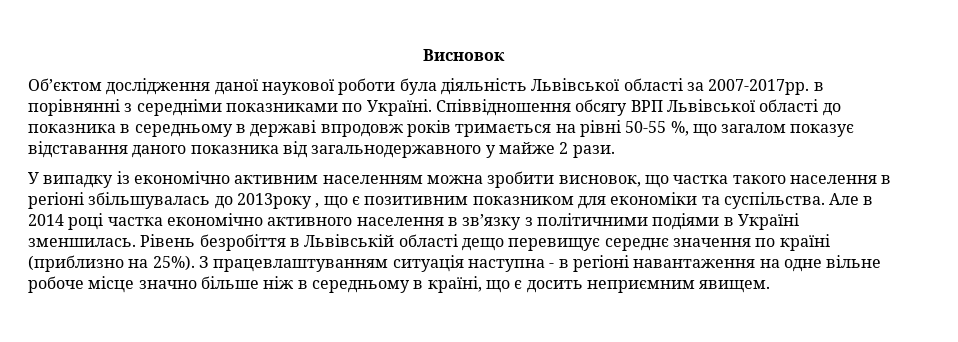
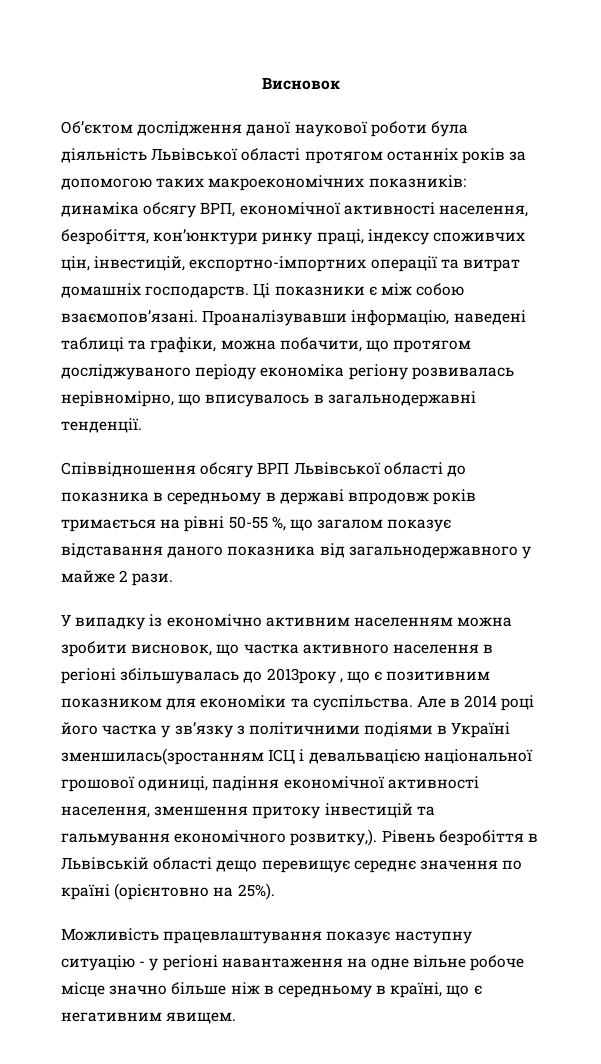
[686,79,824,95] [28,99,432,116] за 2007-2017рр. в порівнянні з середніми показниками по Україні. -> [304,148,527,164] [61,175,466,191] [61,202,528,218] [61,229,525,245] [61,256,520,272] [61,283,465,299] [61,310,526,326] [61,337,472,353] [61,364,514,380] [61,391,476,407] [61,418,142,433] протягом останніх років за допомогою таких макроекономічних показників: динаміка обсягу ВРП, економічної активності населення, безробіття, кон’юнктури ринку праці, індексу споживчих цін, інвестицій, експортно-імпортних операції та витрат домашніх господарств. Ці показники є між собою взаємопов’язані. Проаналізувавши інформацію, наведені таблиці та графіки, можна побачити, що протягом досліджуваного періоду економіка регіону розвивалась нерівномірно, що вписувалось в загальнодержавні тенденції. //
[732,175,786,184] такого -> [302,644,389,654] активного
[107,213,458,226] частка економічно активного населення в -> [61,722,171,738] його частка у
[28,238,136,247] зменшилась. -> [61,748,533,765] [61,776,479,792] [61,803,435,819] [61,829,378,846] зменшилась(зростанням ІСЦ і девальвацією національної грошової одиниці, падіння економічної активності населення, зменшення притоку інвестицій та гальмування економічного розвитку,).
[28,255,124,272] (приблизно -> [114,883,210,900] (орієнтовно
[198,255,569,272] З працевлаштуванням ситуація наступна - в -> [61,928,472,944] [61,955,159,971] // Можливість працевлаштування показує наступну ситуацію - у
[526,280,695,293] досить неприємним -> [61,1012,162,1022] негативним

